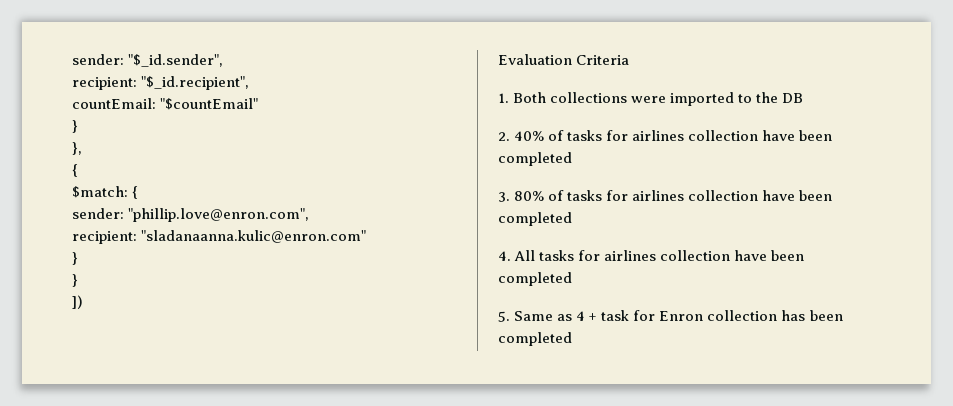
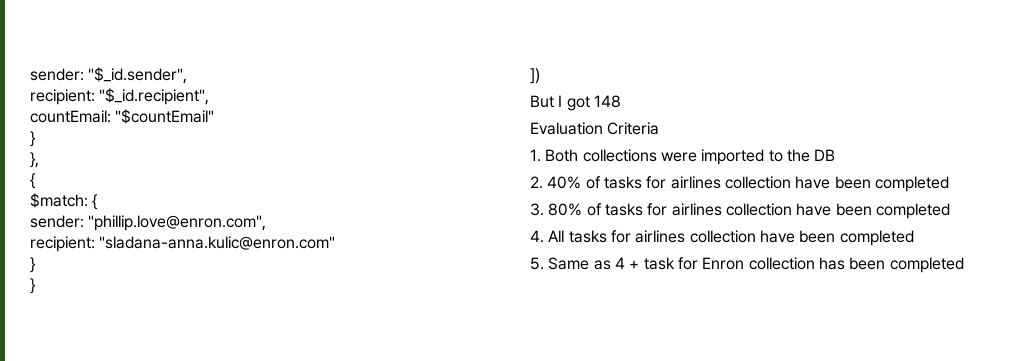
[141,230,367,243] "sladanaanna.kulic@enron.com" -> [99,236,336,250] "sladana-anna.kulic@enron.com"
(83, 302) none -> [530,95,621,111] // But I got 148

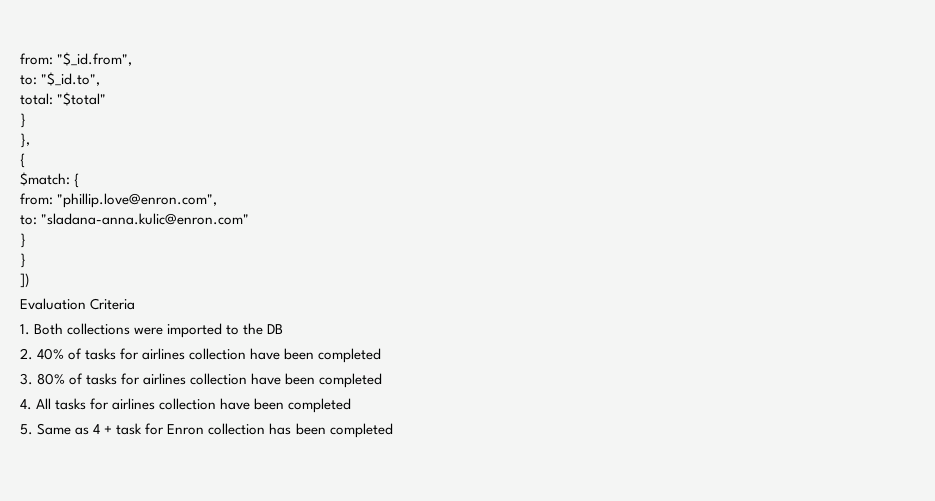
[30,67,188,84] [30,88,210,105] [30,109,215,124] sender: "$_id.sender", // recipient: "$_id.recipient", // countEmail: "$countEmail" -> [20,52,133,66] [20,72,101,86] [20,92,107,106] from: "$_id.from", // to: "$_id.to", // total: "$total"
[30,215,84,228] sender: -> [20,193,53,205] from:
[30,236,95,252] recipient: -> [20,215,37,225] to:
[530,95,621,111] // But I got 148 -> (30, 280) none

